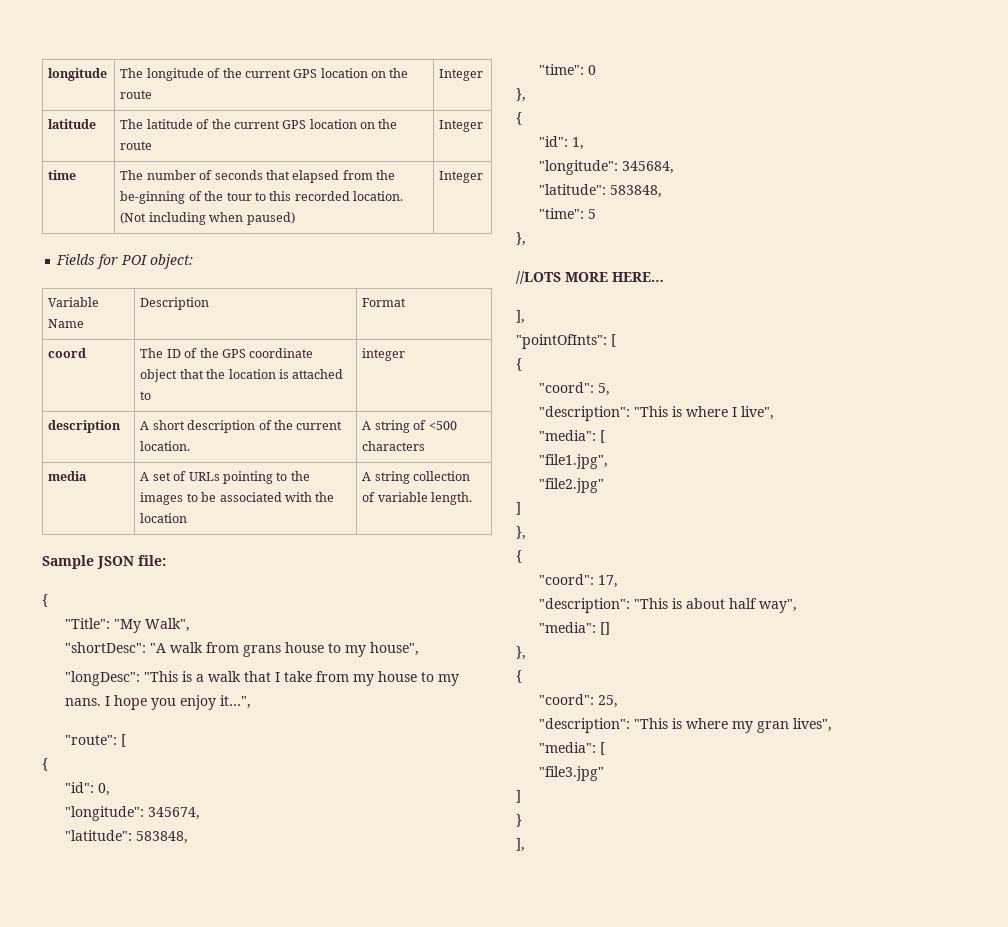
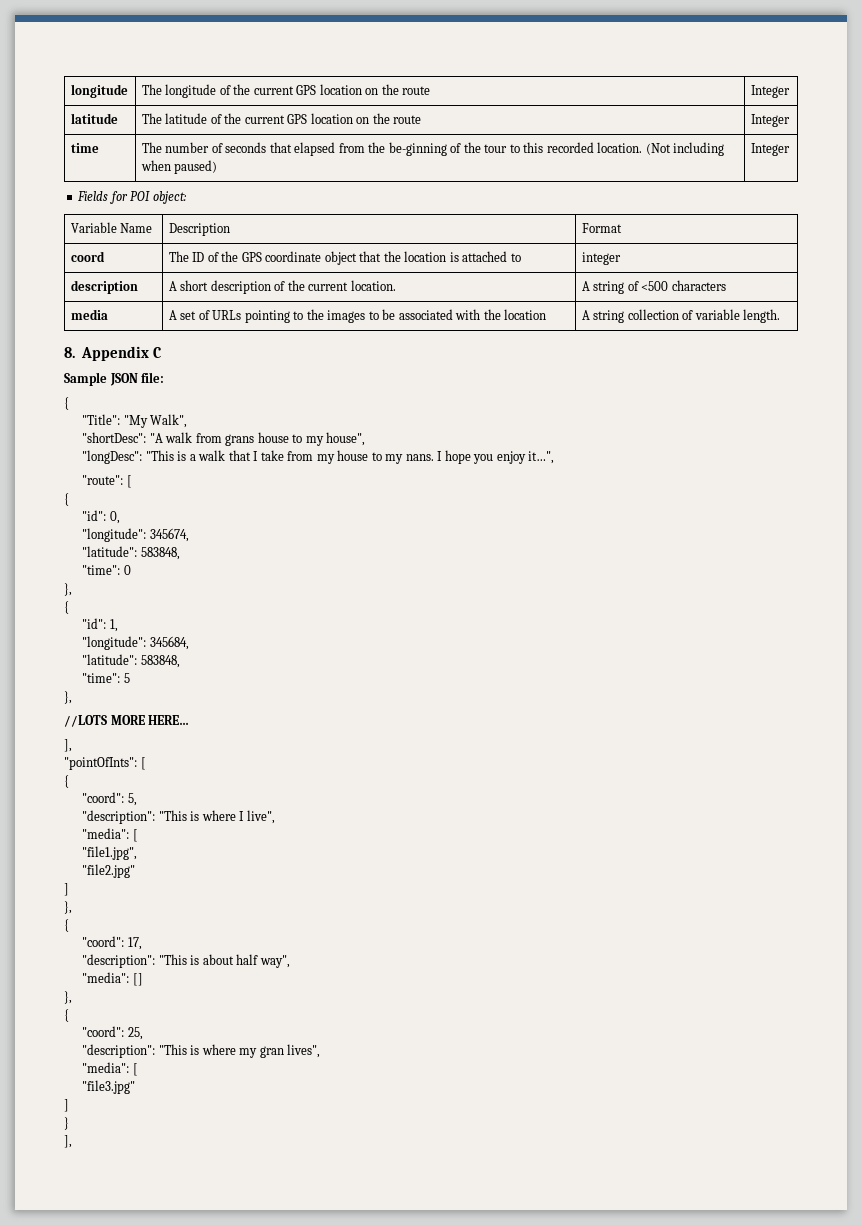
(473, 498) none -> [64,346,162,361] // 8. Appendix C

